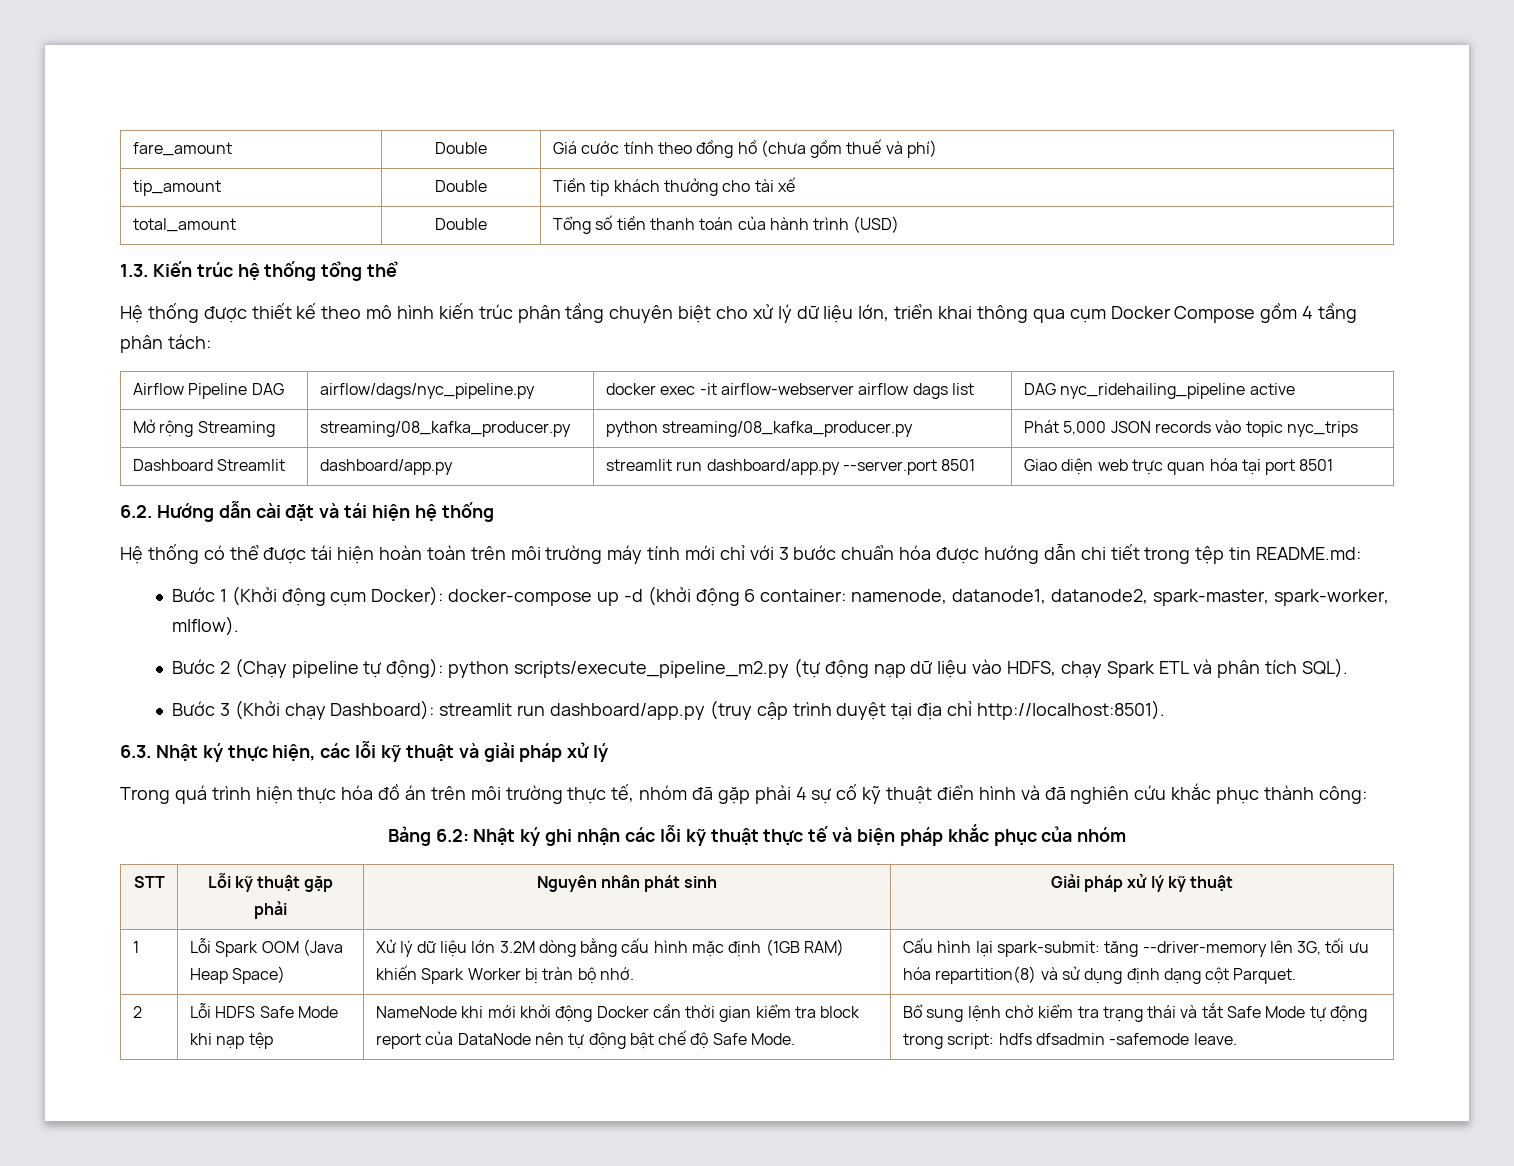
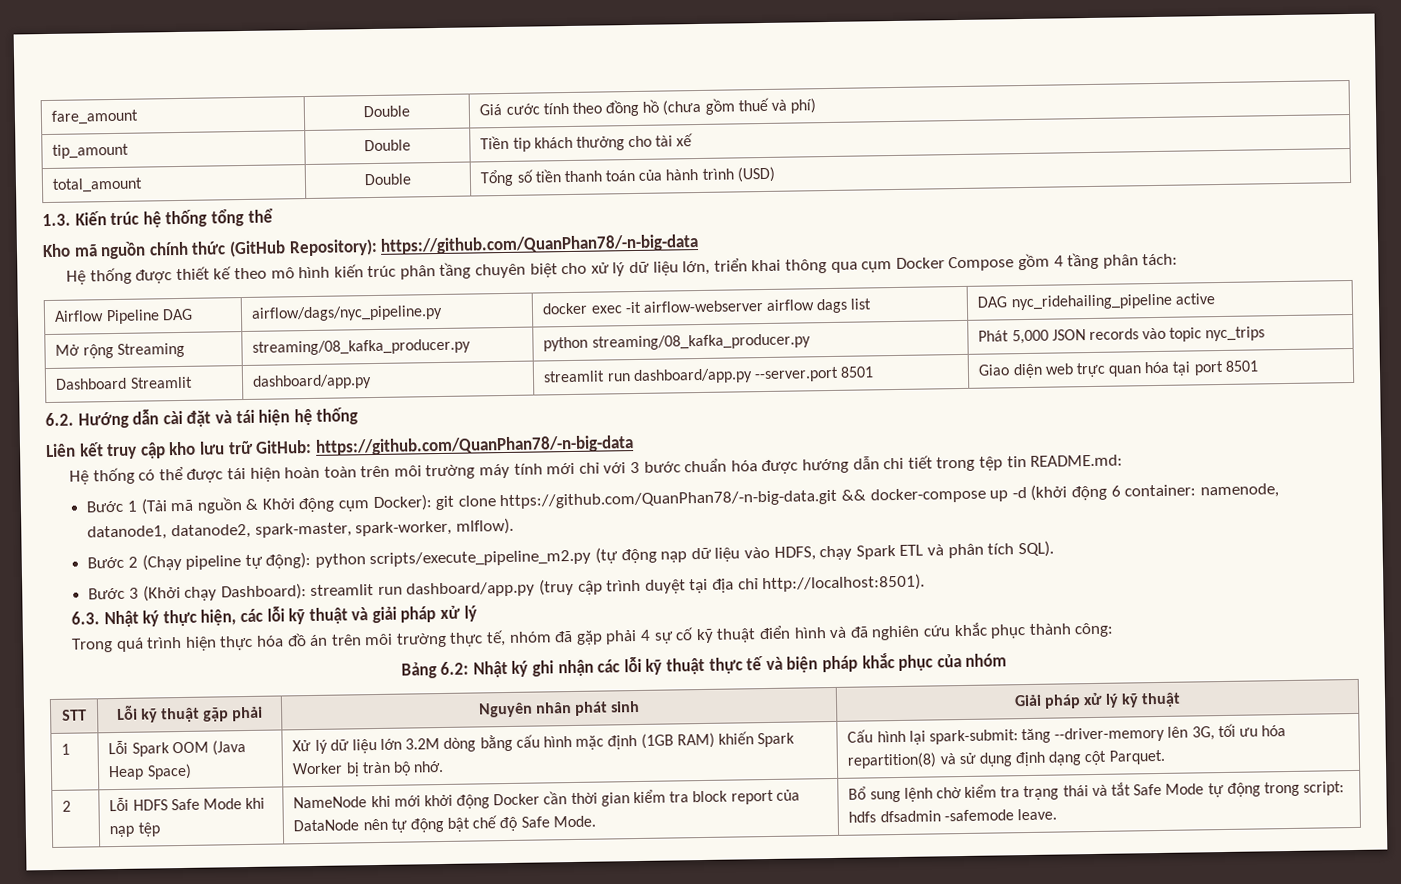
(399, 269) none -> [42,234,700,260] // Kho mã nguồn chính thức (GitHub Repository): https://github.com/QuanPhan78/-n-big-data
(494, 512) none -> [45,435,634,460] // Liên kết truy cập kho lưu trữ GitHub: https://github.com/QuanPhan78/-n-big-data
[231,586,444,606] (Khởi động cụm Docker): -> [140,489,866,515] (Tải mã nguồn & Khởi động cụm Docker): git clone https://github.com/QuanPhan78/-n-big-data.git &&

